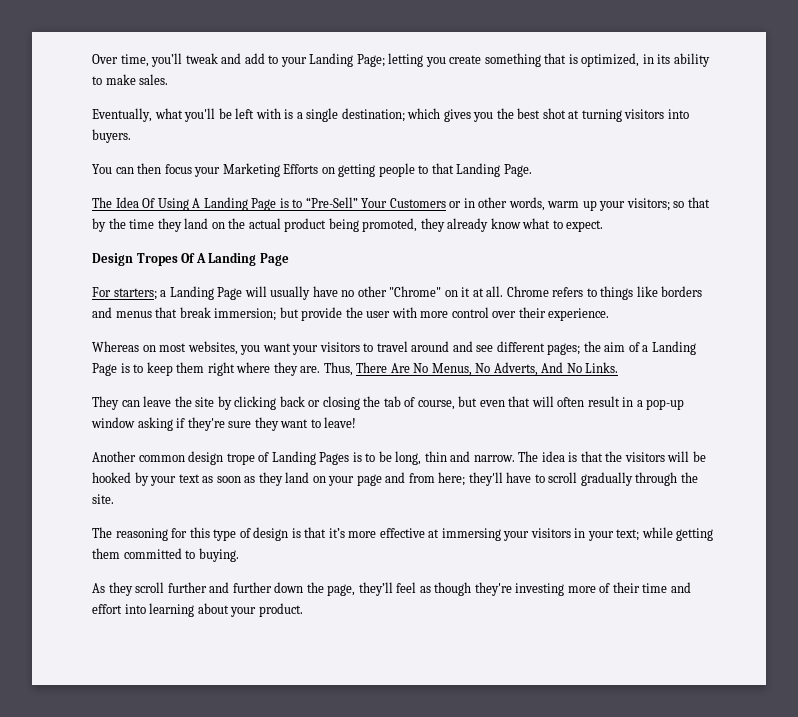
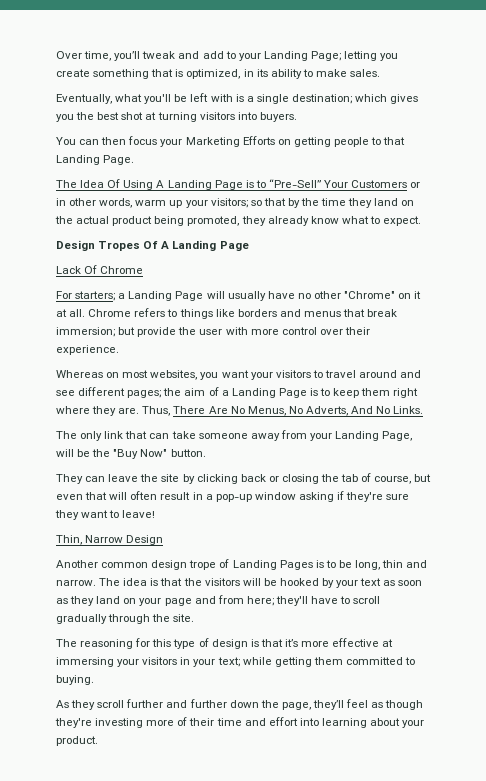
(289, 259) none -> [56,265,144,274] // Lack Of Chrome
(619, 367) none -> [56,430,413,441] [56,449,206,459] // The only link that can take someone away from your Landing Page, will be the "Buy Now" button.
(357, 422) none -> [56,535,164,545] // Thin, Narrow Design

